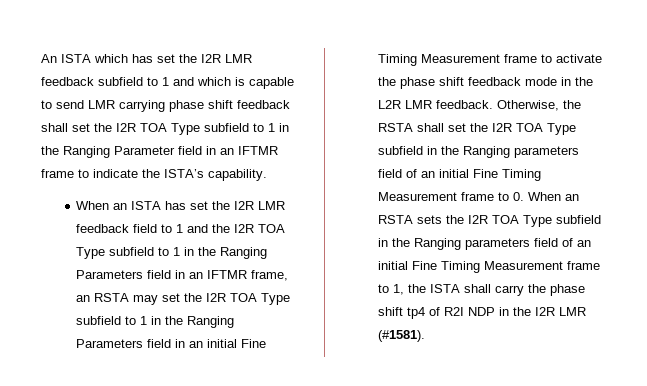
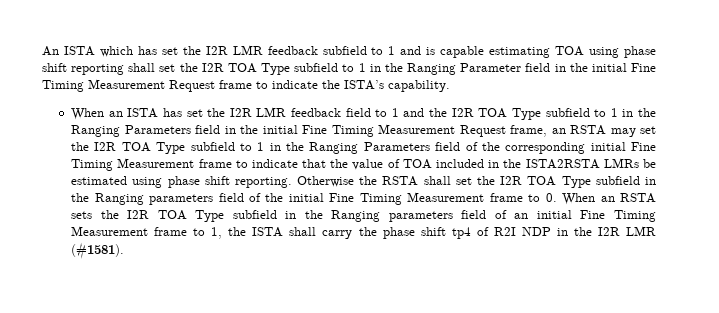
[197,77,231,86] which -> (422, 50) none
[41,100,290,112] to send LMR carrying phase shift feedback -> [489,46,657,58] [42,63,125,75] estimating TOA using phase shift reporting
[220,146,278,155] an IFTMR -> [569,63,656,72] [42,79,215,92] the initial Fine Timing Measurement Request
[189,270,248,279] an IFTMR -> [240,124,506,137] the initial Fine Timing Measurement Request
[175,339,267,348] [378,54,603,66] [378,77,594,89] [378,100,560,111] in an initial Fine Timing Measurement frame to activate the phase shift feedback mode in the L2R LMR feedback. Otherwise, -> [465,142,656,154] [71,158,657,171] [71,176,355,188] of the corresponding initial Fine Timing Measurement frame to indicate that the value of TOA included in the ISTA2RSTA LMRs be estimated using phase shift reporting. Otherwise
[421,171,436,178] an -> [265,193,284,202] the

